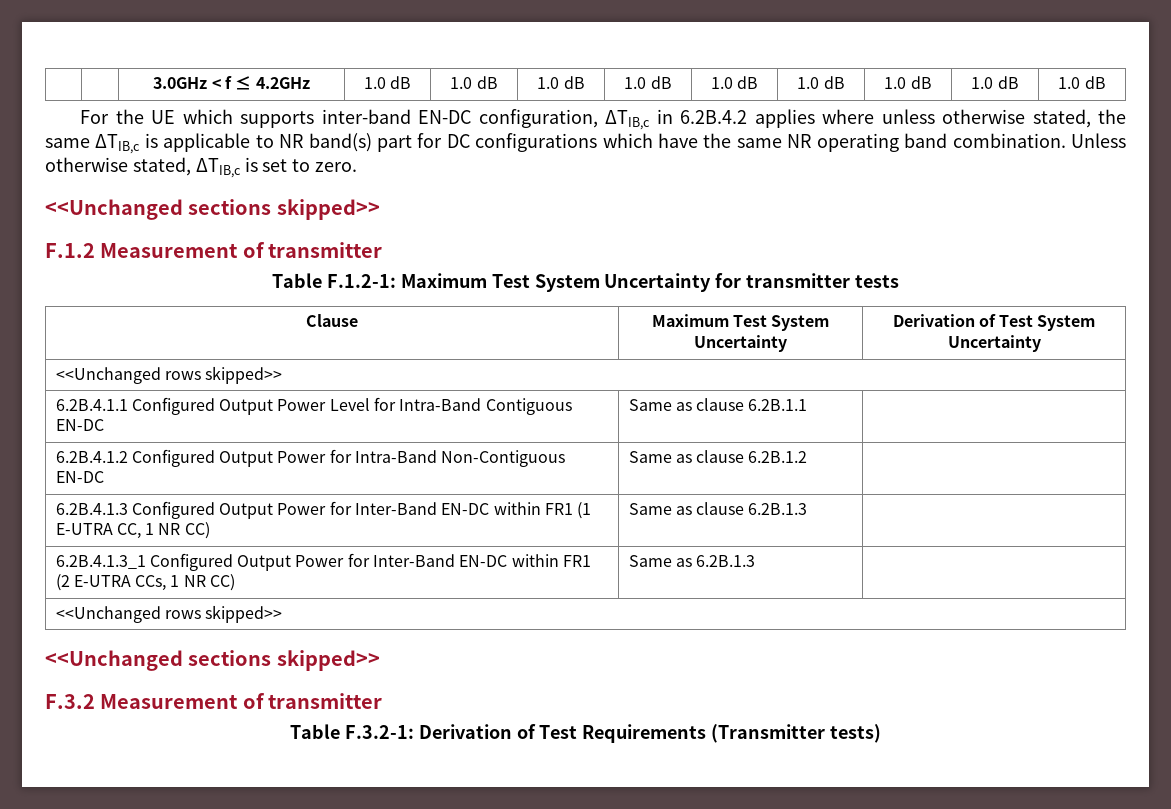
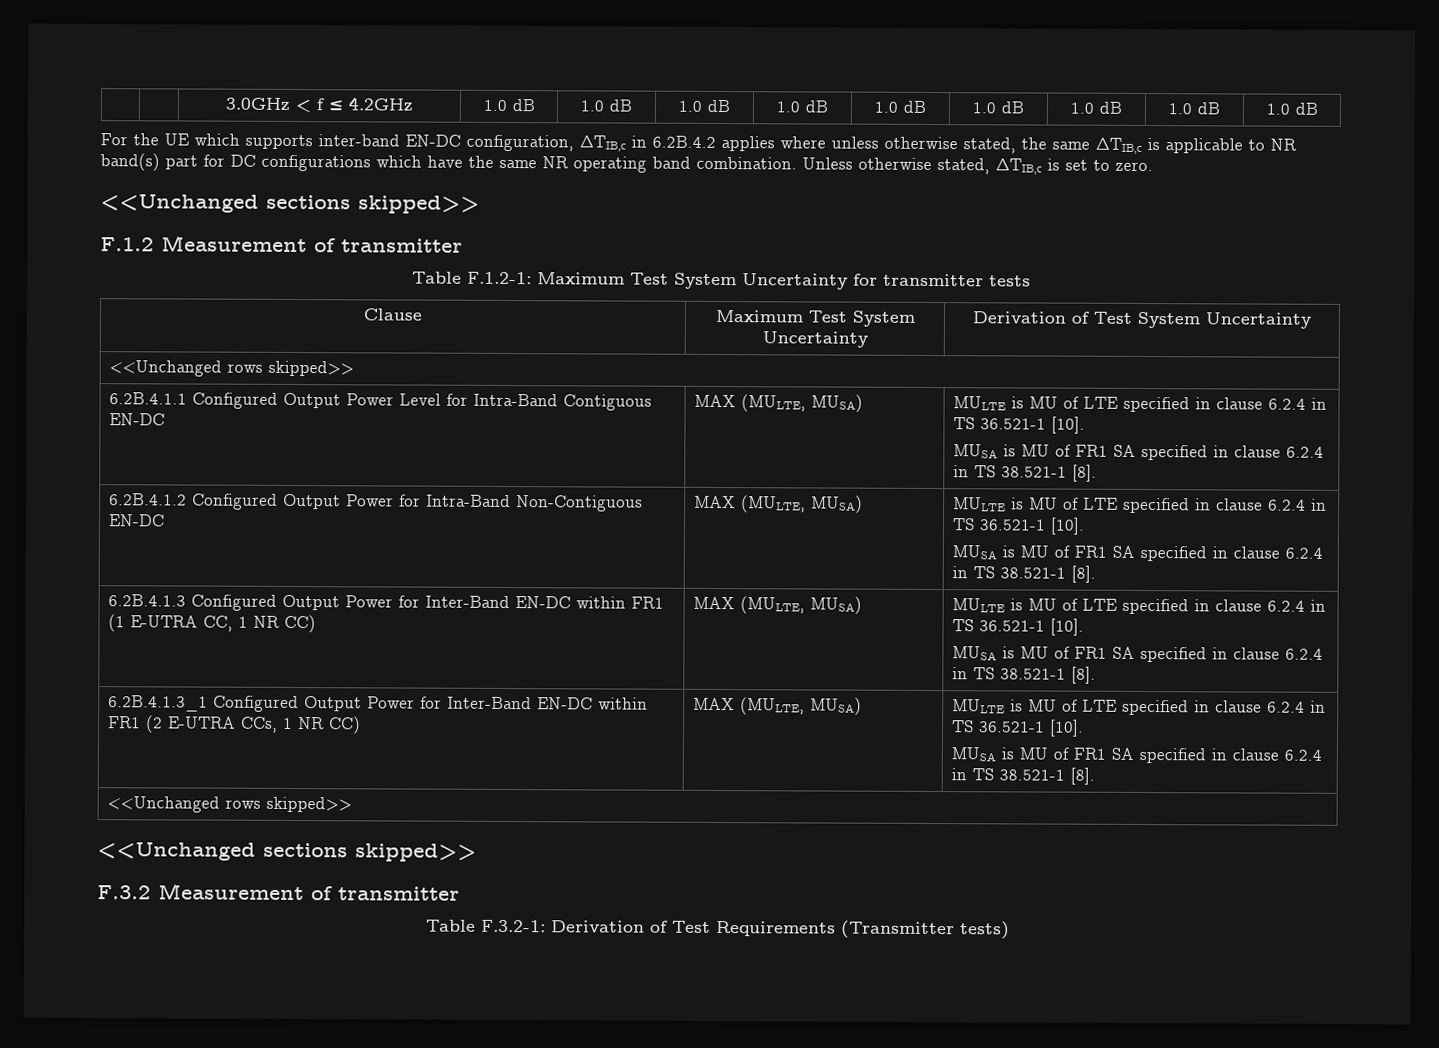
[628,398,808,411] Same as clause 6.2B.1.1 | -> [694,394,864,413] [953,396,1328,413] [953,416,1086,434] [953,444,1325,461] [953,464,1098,482] MAX (MULTE, MUSA) | MULTE is MU of LTE specified in clause 6.2.4 in TS 36.521-1 [10]. // MUSA is MU of FR1 SA specified in clause 6.2.4 in TS 38.521-1 [8].
[628,450,808,463] Same as clause 6.2B.1.2 | -> [694,495,864,514] [953,497,1328,514] [952,517,1086,535] [952,545,1324,562] [952,565,1097,583] MAX (MULTE, MUSA) | MULTE is MU of LTE specified in clause 6.2.4 in TS 36.521-1 [10]. // MUSA is MU of FR1 SA specified in clause 6.2.4 in TS 38.521-1 [8].
[628,502,808,515] Same as clause 6.2B.1.3 | -> [693,596,863,615] [952,598,1327,615] [952,618,1085,636] [952,646,1324,663] [952,666,1097,684] MAX (MULTE, MUSA) | MULTE is MU of LTE specified in clause 6.2.4 in TS 36.521-1 [10]. // MUSA is MU of FR1 SA specified in clause 6.2.4 in TS 38.521-1 [8].
[628,555,756,567] Same as 6.2B.1.3 | -> [693,697,863,716] [952,699,1327,716] [952,719,1085,737] [951,747,1323,764] [951,767,1096,785] MAX (MULTE, MUSA) | MULTE is MU of LTE specified in clause 6.2.4 in TS 36.521-1 [10]. // MUSA is MU of FR1 SA specified in clause 6.2.4 in TS 38.521-1 [8].

